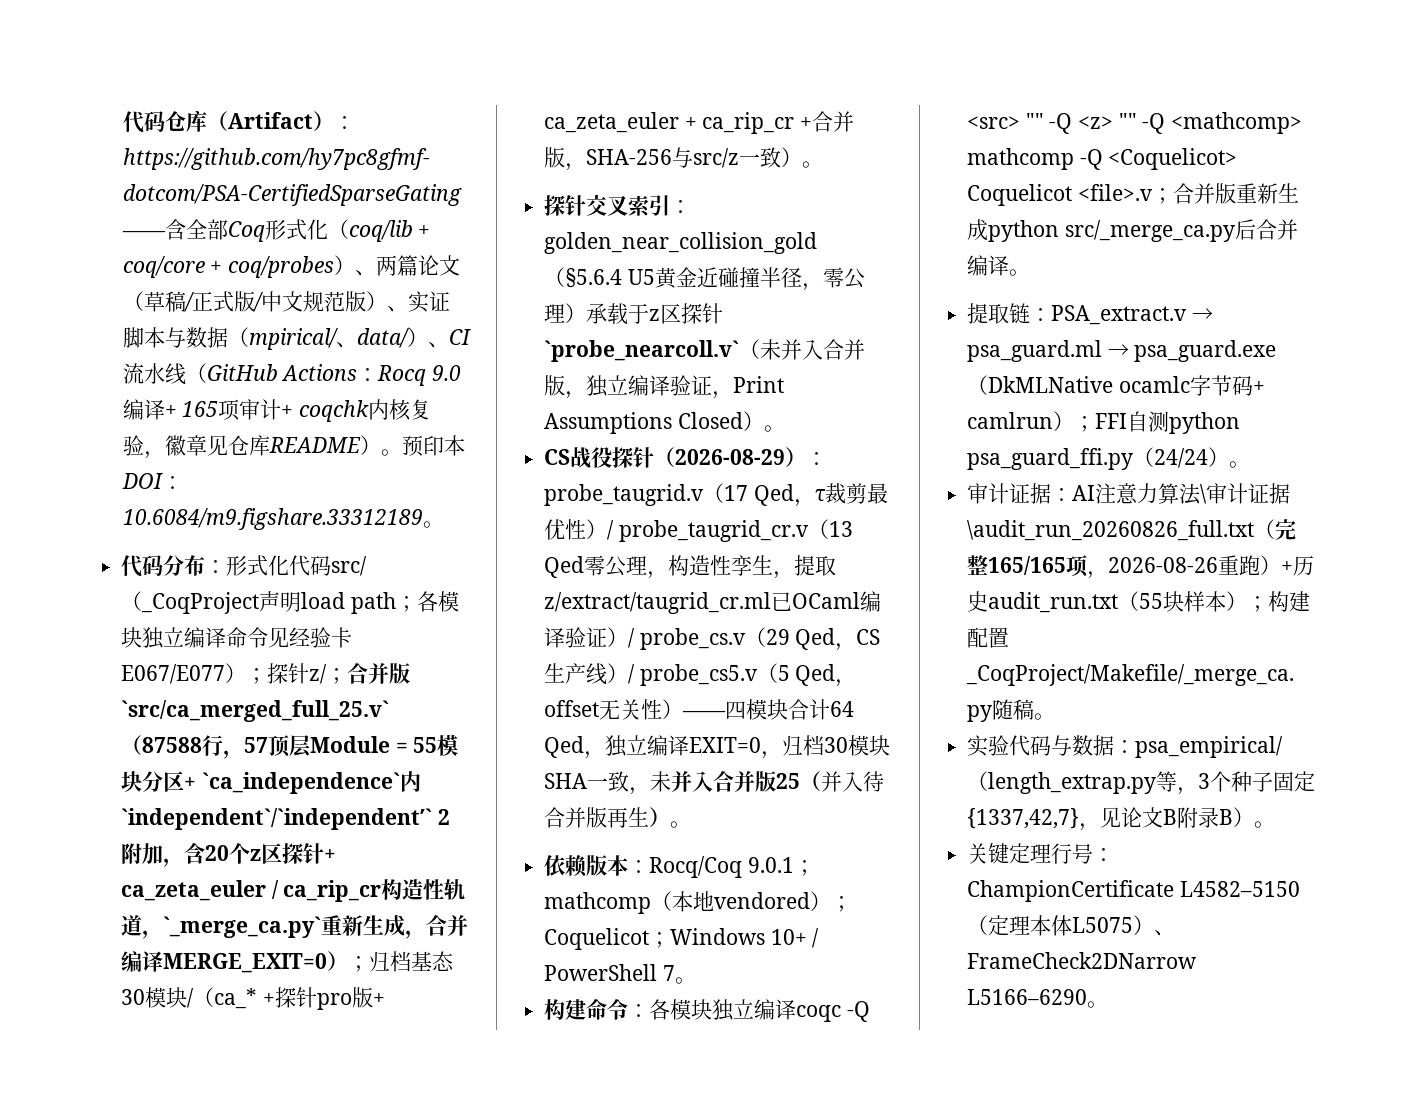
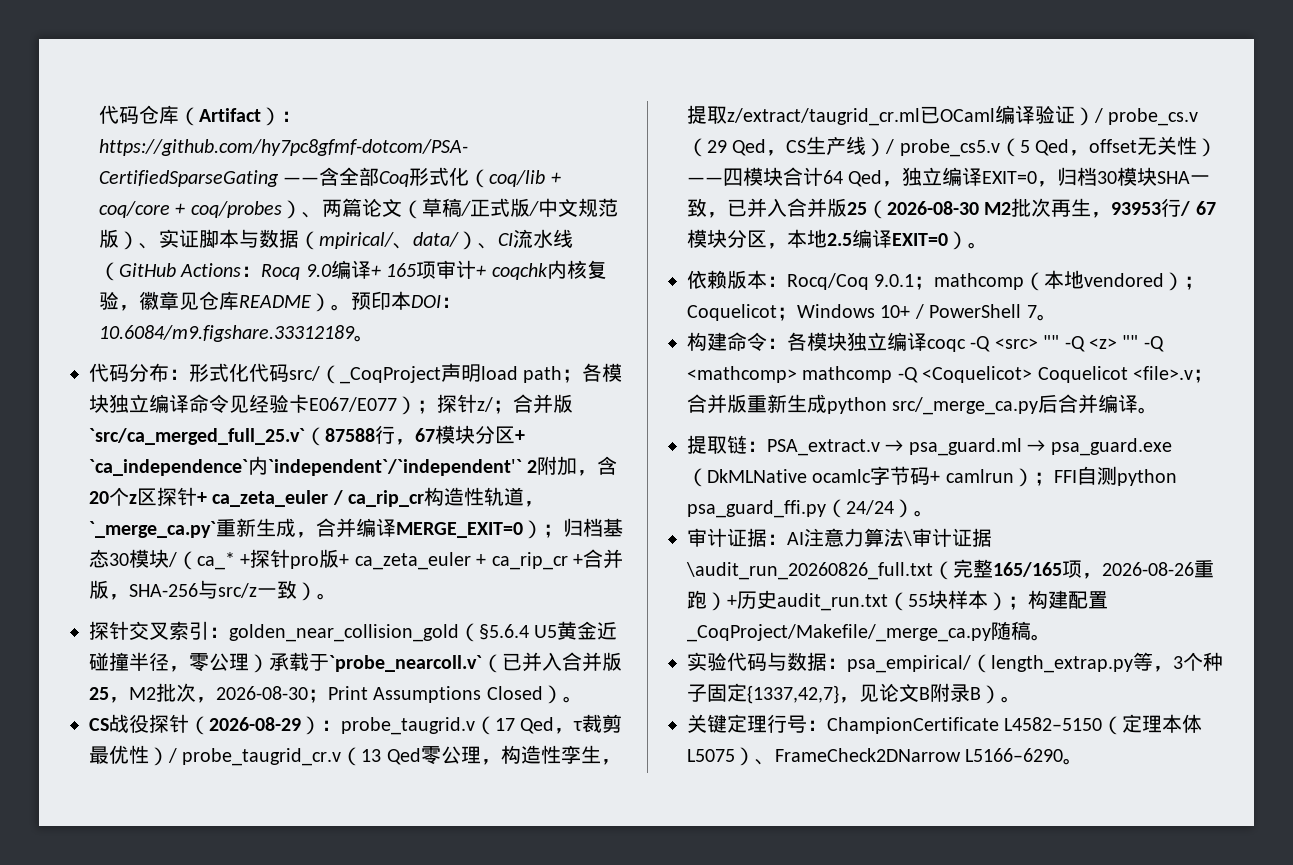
[244,735,438,757] 57顶层Module = 55 -> [415,428,435,442] 67
[649,303,724,324] [544,339,866,362] [544,375,734,399] z区探针`probe_nearcoll.v`（未并入合并版，独立编译验证， -> [329,652,622,673] [89,683,328,703] `probe_nearcoll.v`（已并入合并版25，M2批次，2026-08-30；
[650,771,672,792] 未 -> [727,199,747,217] 已
[821,771,885,792] [544,807,650,828] 并入待合并版再生 -> [887,198,1216,218] [687,229,948,249] 2026-08-30 M2批次再生，93953行/ 67模块分区，本地2.5编译EXIT=0

